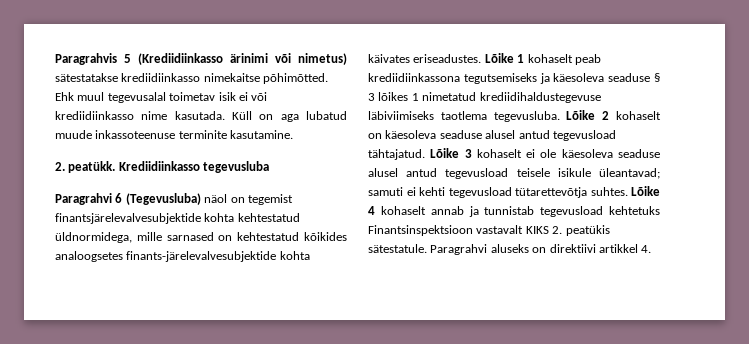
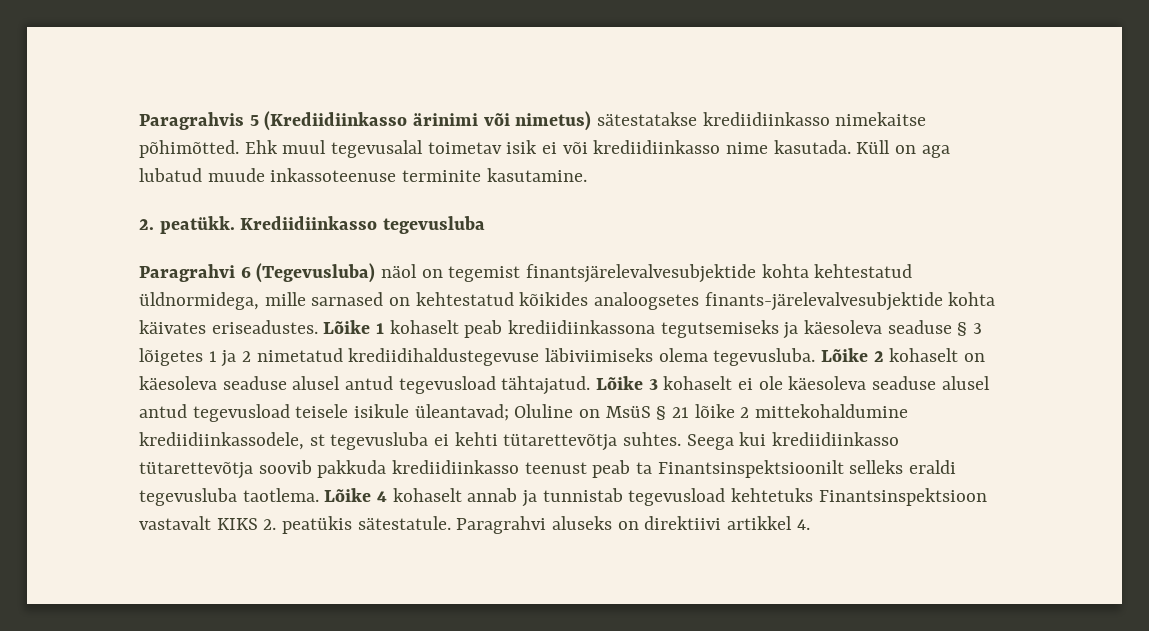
[378,92,419,101] lõikes 1 -> [139,348,252,367] lõigetes 1 ja 2
[440,111,487,120] taotlema -> [658,348,708,362] olema
[368,187,403,196] samuti -> [514,404,909,420] [139,432,429,450] Oluline on MsüS § 21 lõike 2 mittekohaldumine krediidiinkassodele, st tegevusluba
[448,187,512,198] tegevusload -> (498, 439) none
(628, 191) none -> [686,432,900,450] [139,460,957,479] [139,488,319,506] Seega kui krediidiinkasso tütarettevõtja soovib pakkuda krediidiinkasso teenust peab ta Finantsinspektsioonilt selleks eraldi tegevusluba taotlema.

